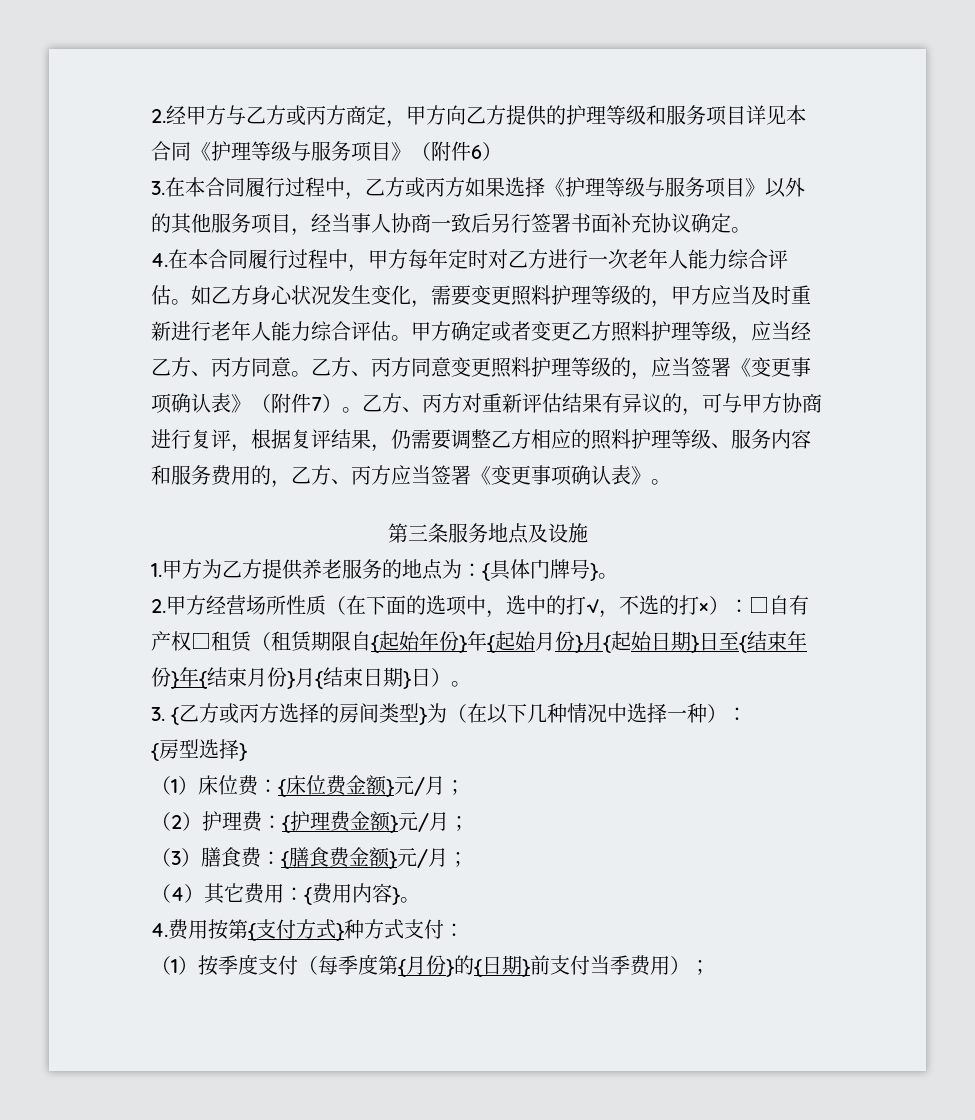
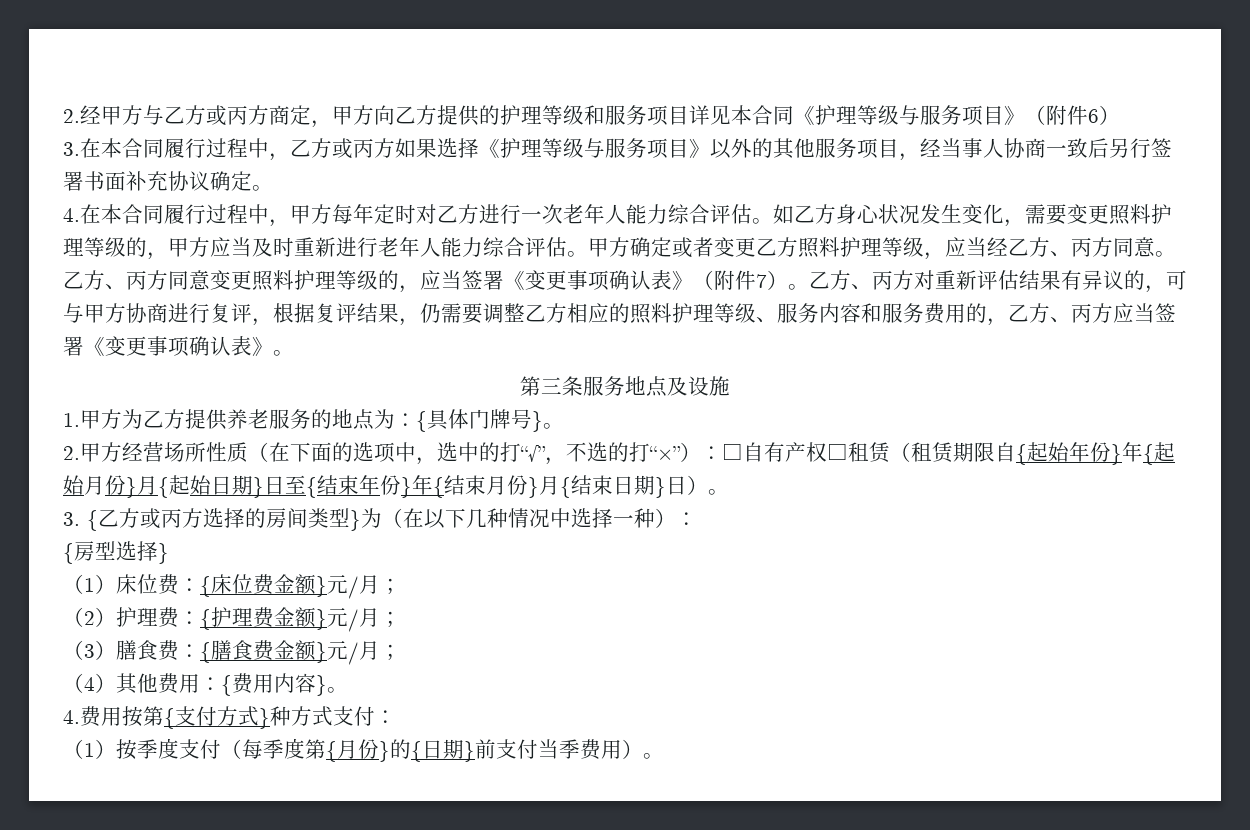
[586,599,599,613] √ -> [520,445,546,462] “√”
[699,603,709,613] × -> [649,446,681,460] “×”
[224,883,244,902] 它 -> [137,673,158,693] 他
[690,960,710,975] ； -> [643,753,664,759] 。

